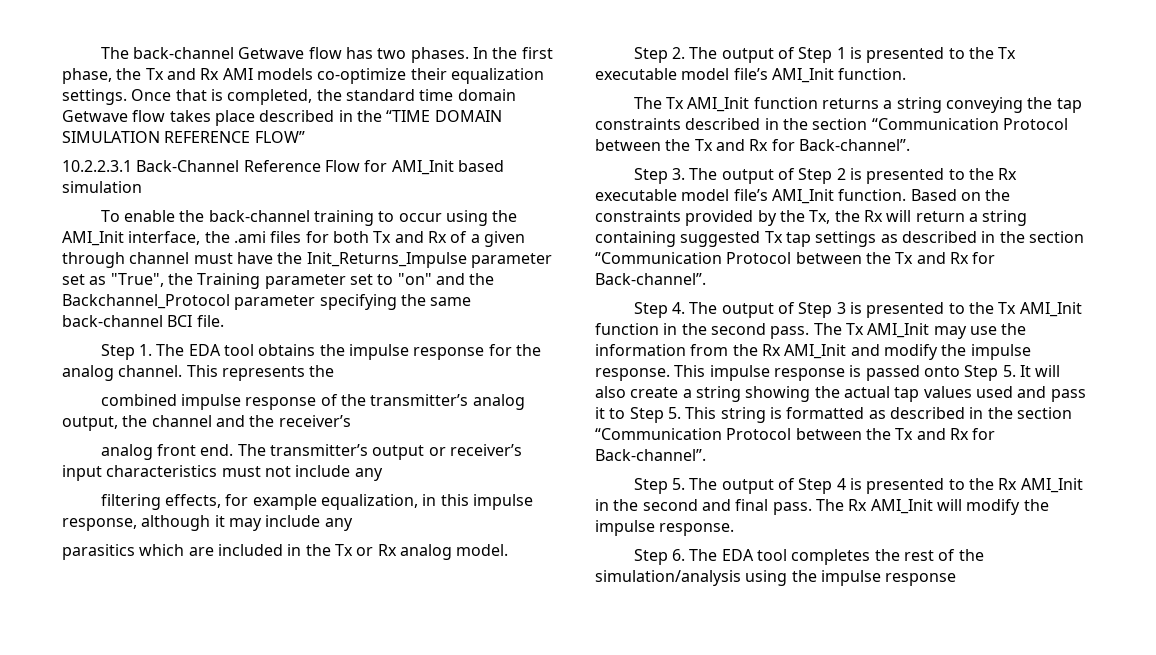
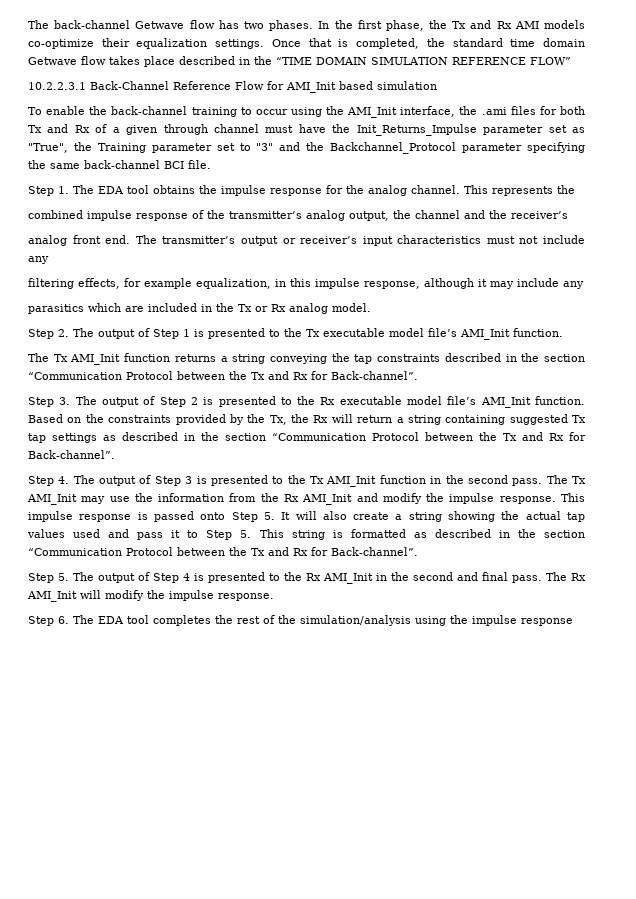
[397,273,432,285] "on" -> [256,143,274,151] "3"

